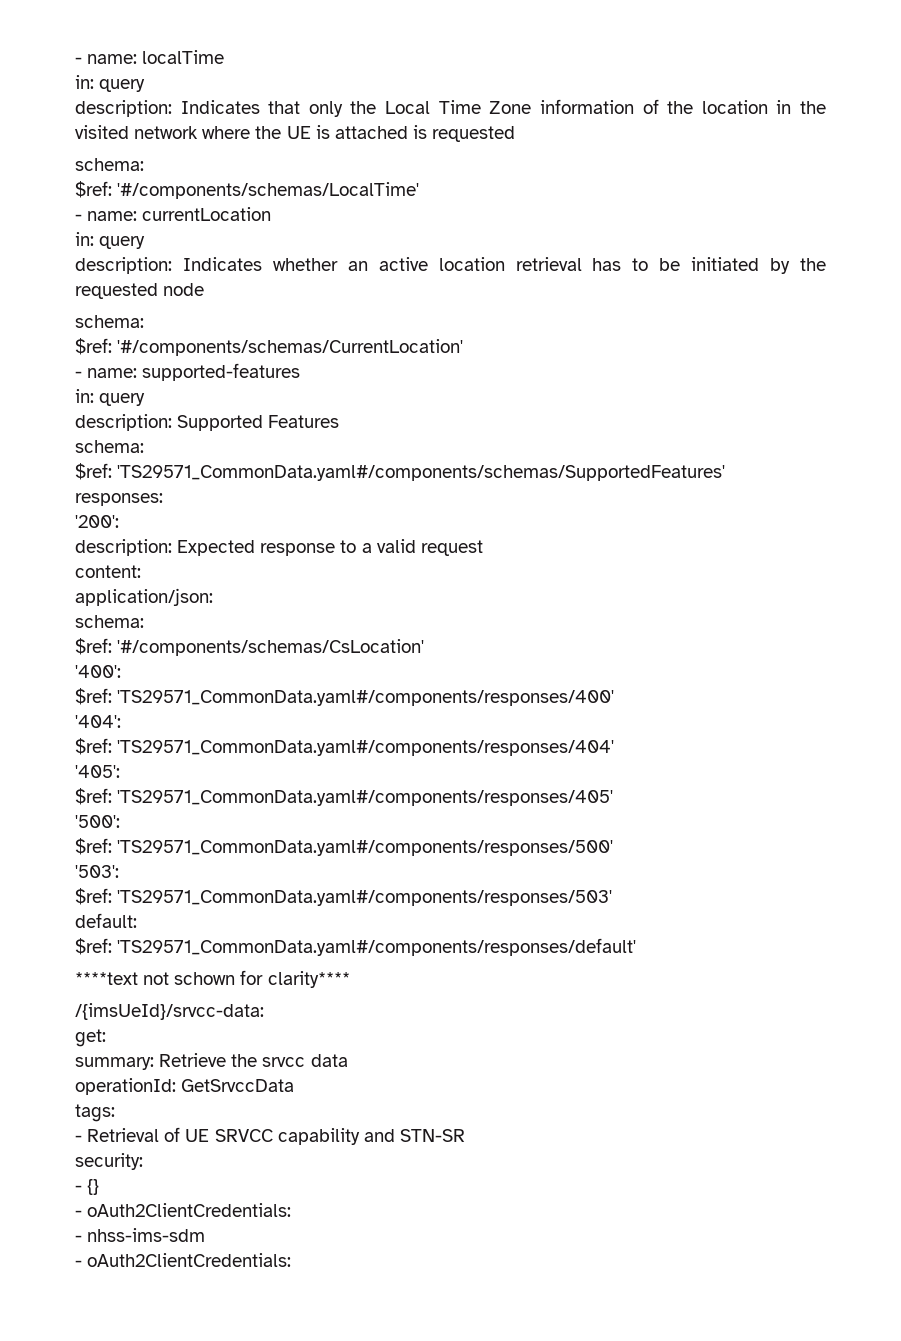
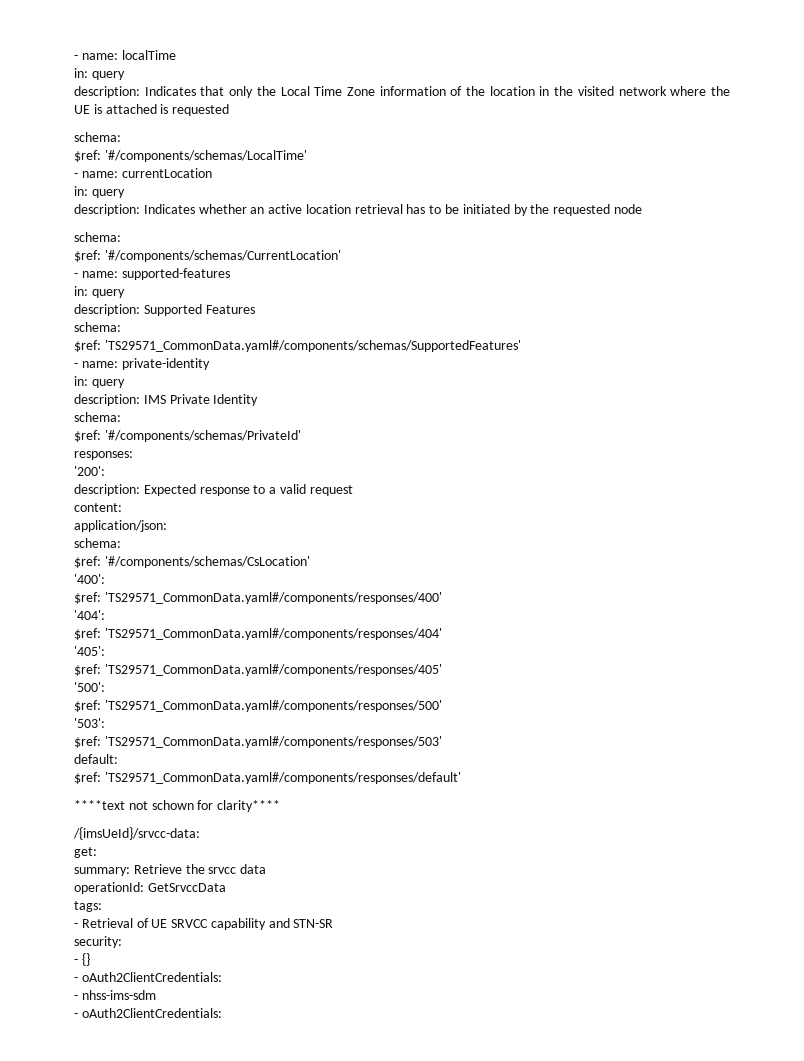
(726, 473) none -> [74,358,210,370] [74,376,125,388] [74,394,259,406] [74,412,121,422] [74,430,301,442] // - name: private-identity // in: query // description: IMS Private Identity // schema: // $ref: '#/components/schemas/PrivateId'

